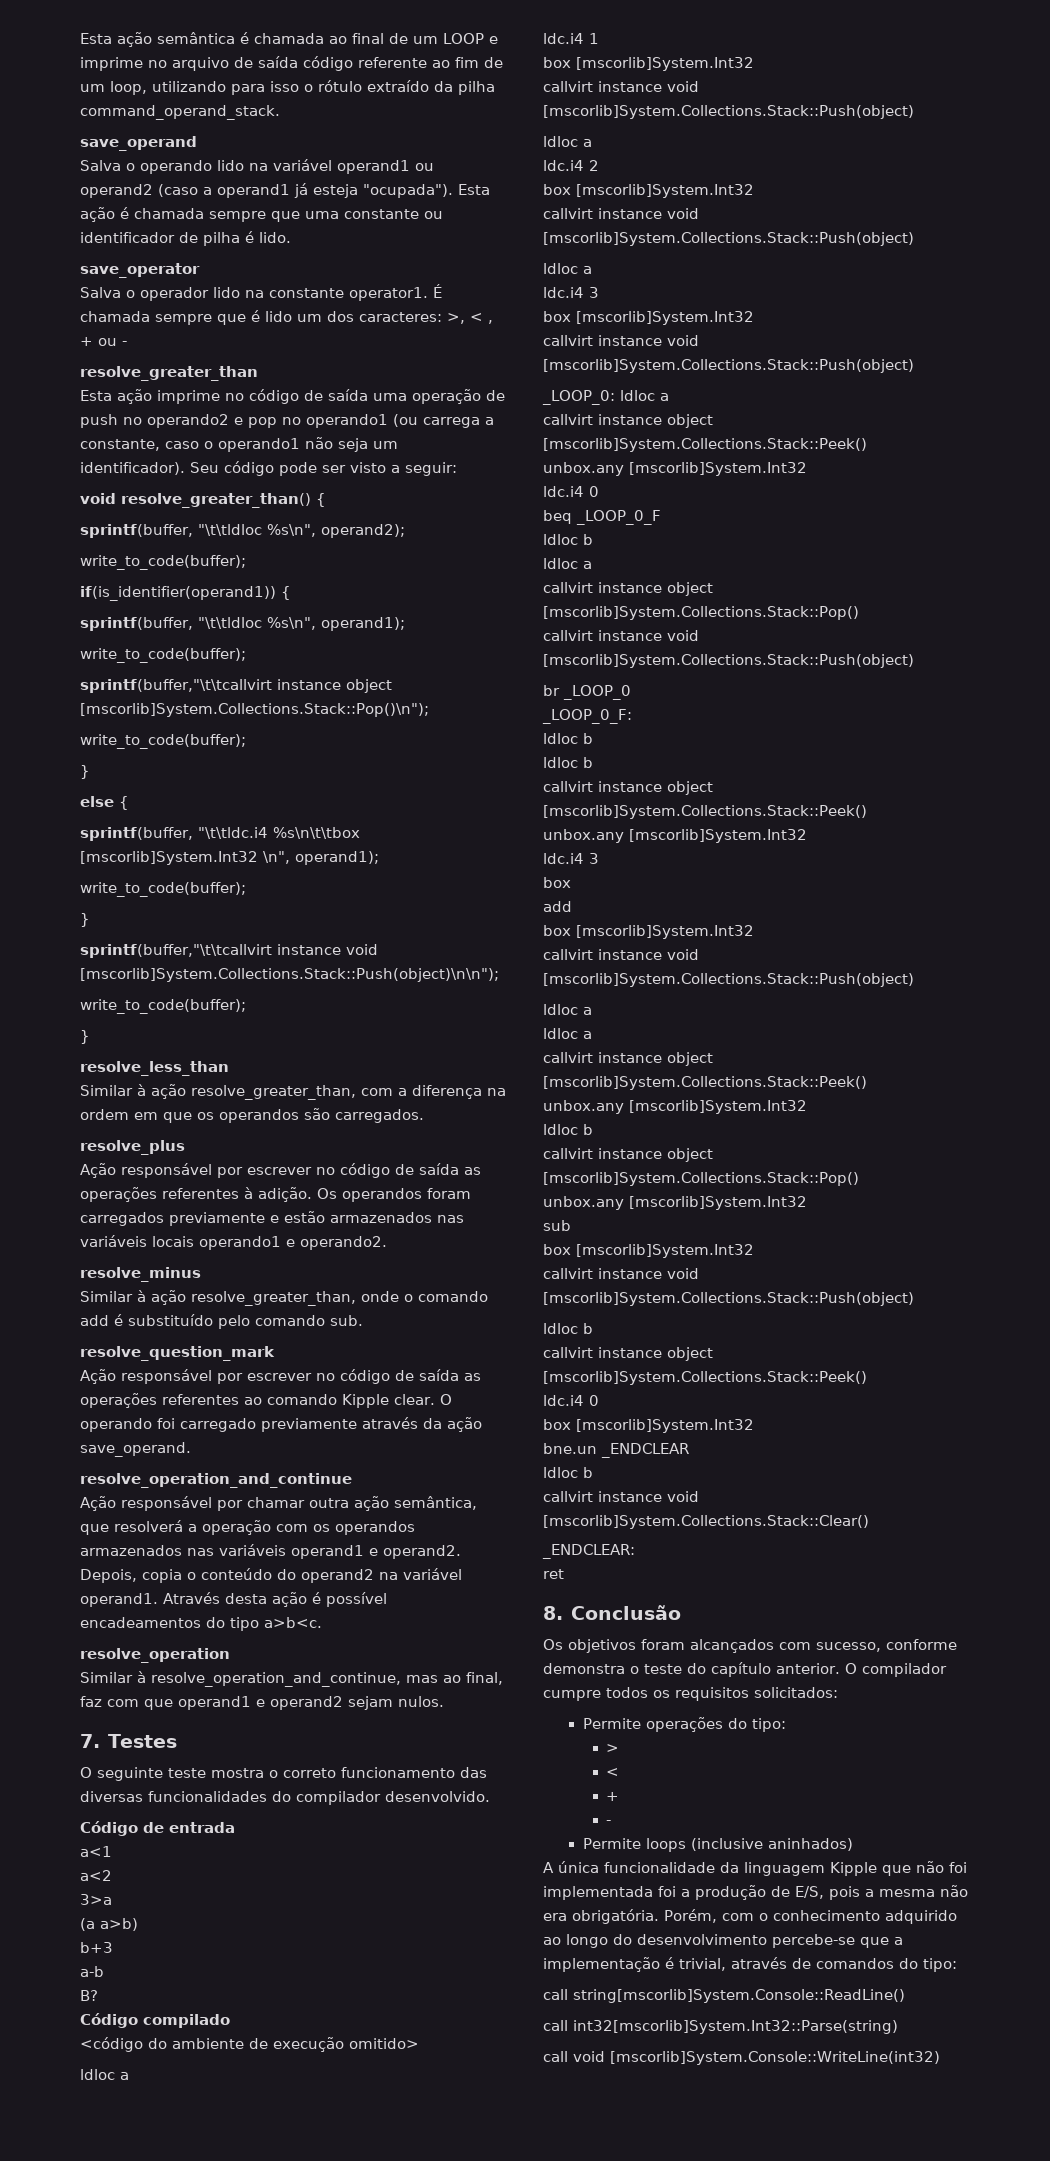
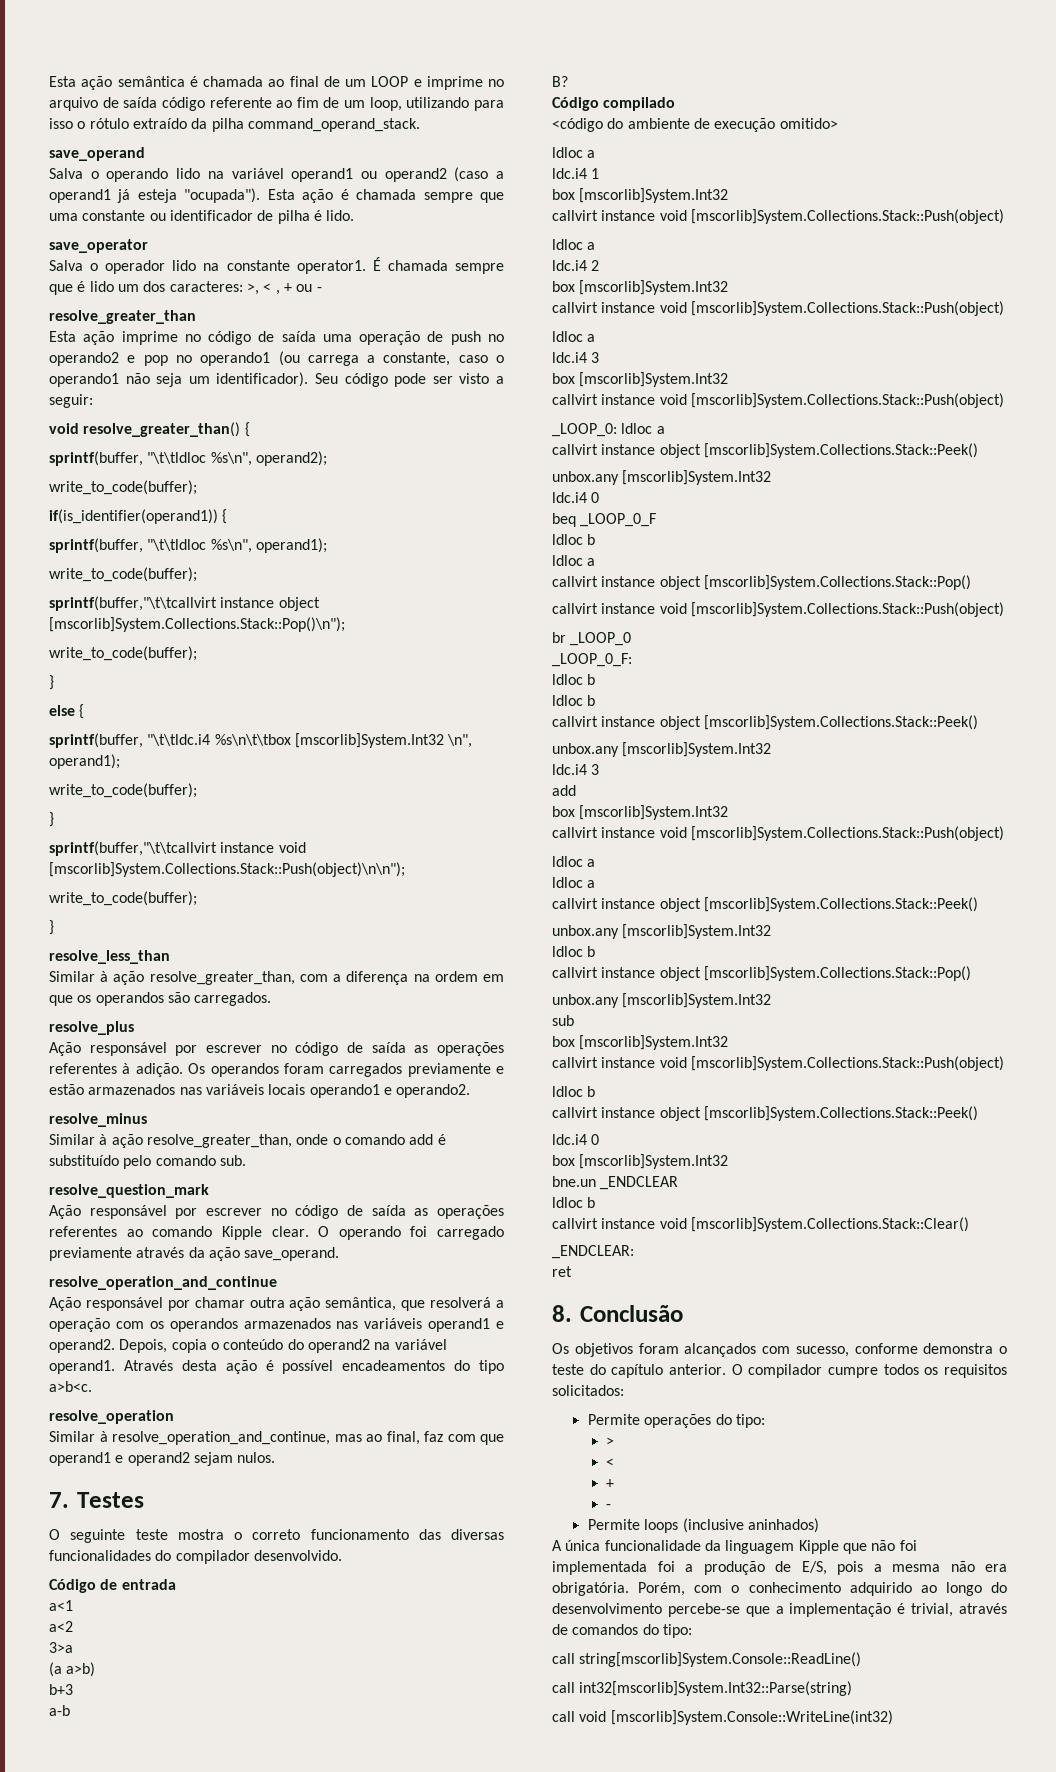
[543,877,571,888] // box -> (600, 769) none

